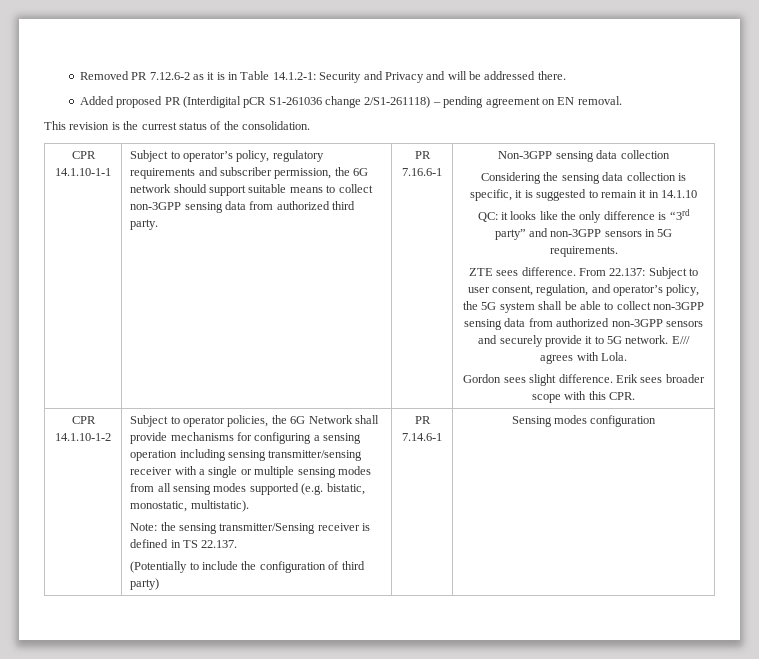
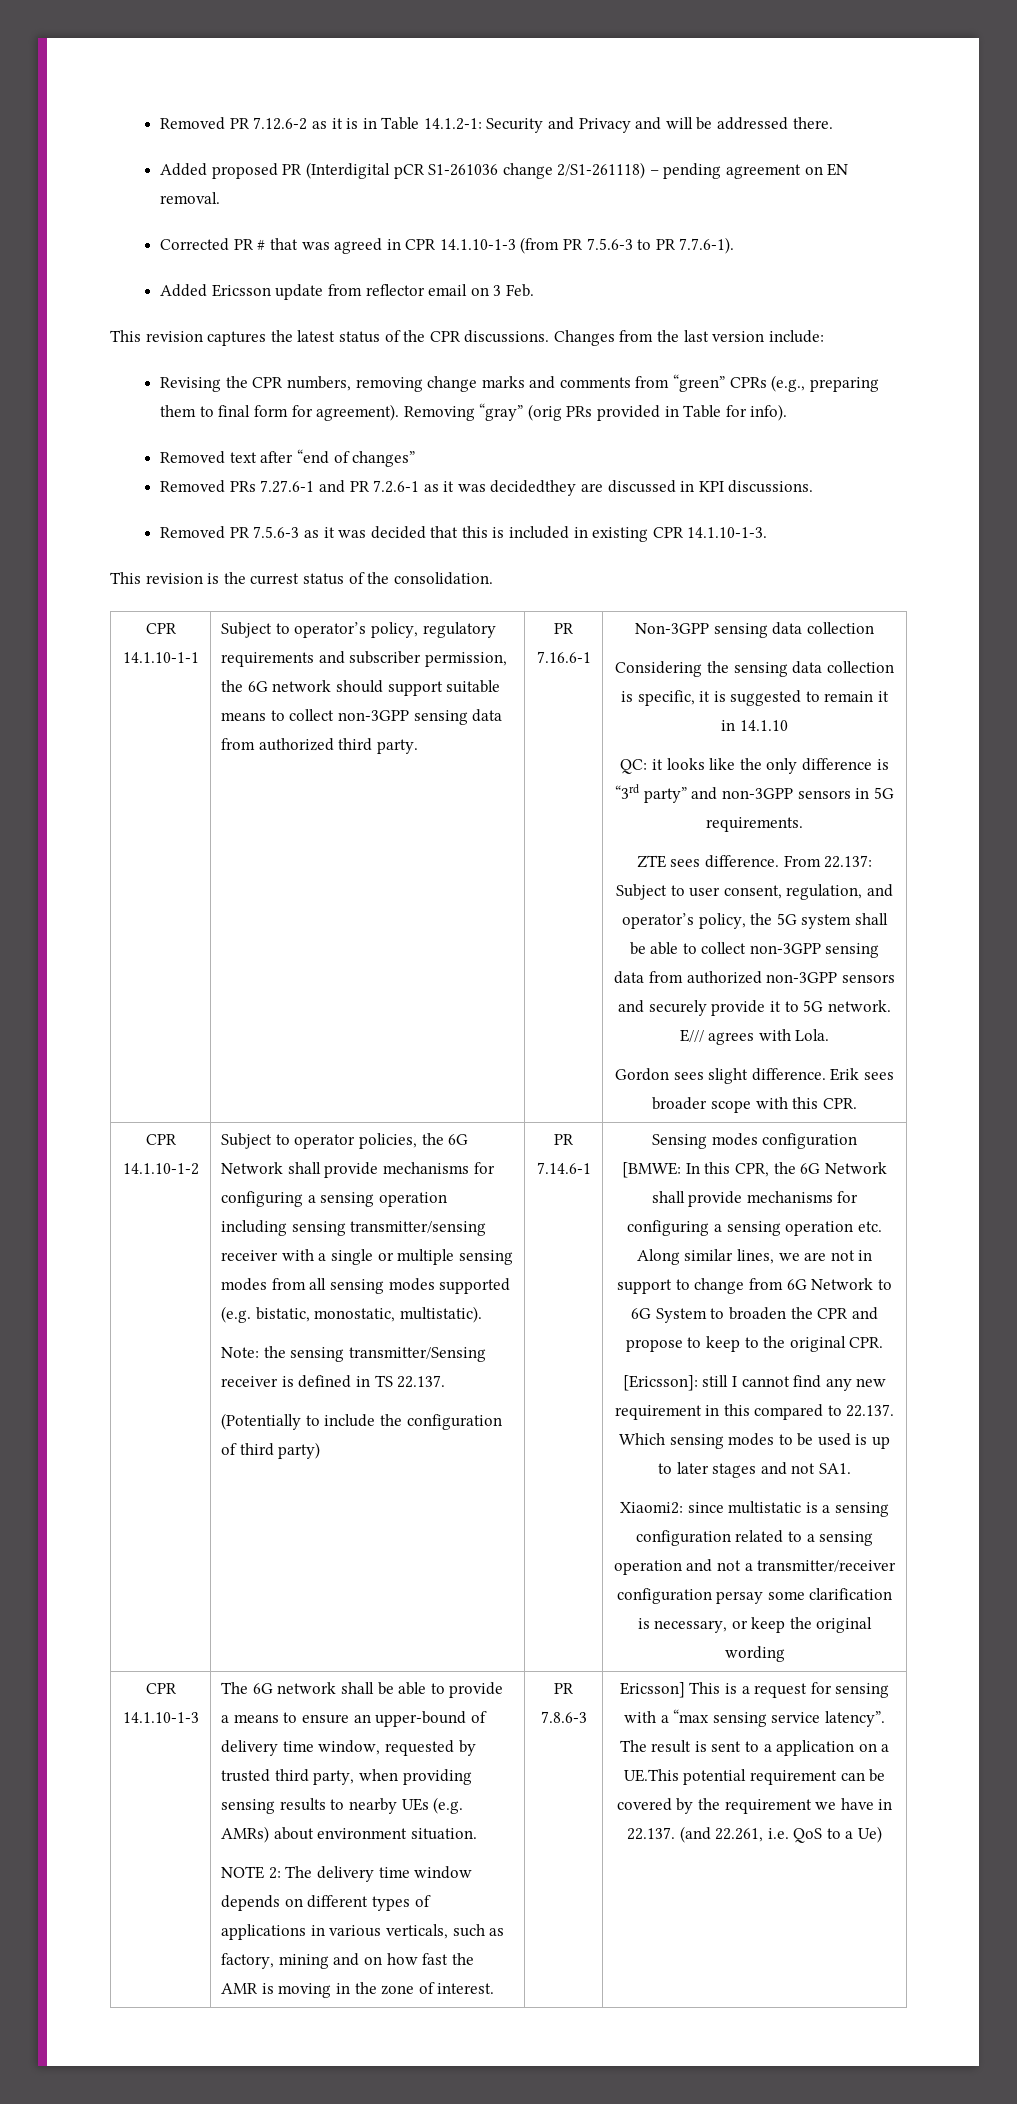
(622, 100) none -> [160,237,735,254] [160,284,534,300] [110,330,824,346] [160,374,879,392] [160,403,788,421] [160,449,416,467] [160,480,814,496] [160,526,768,542] // Corrected PR # that was agreed in CPR 14.1.10-1-3 (from PR 7.5.6-3 to PR 7.7.6-1). // Added Ericsson update from reflector email on 3 Feb. // This revision captures the latest status of the CPR discussions. Changes from the last version include: // Revising the CPR numbers, removing change marks and comments from “green” CPRs (e.g., preparing them to final form for agreement). Removing “gray” (orig PRs provided in Table for info). // Removed text after “end of changes” // Removed PRs 7.27.6-1 and PR 7.2.6-1 as it was decidedthey are discussed in KPI discussions. // Removed PR 7.5.6-3 as it was decided that this is included in existing CPR 14.1.10-1-3.
(657, 421) none -> [622,1162,887,1178] [651,1191,859,1207] [627,1220,882,1236] [636,1249,873,1265] [617,1278,892,1294] [631,1307,878,1323] [625,1336,884,1352] [622,1375,887,1391] [614,1404,895,1420] [618,1433,891,1449] [658,1462,851,1478] [620,1501,889,1517] [635,1530,874,1546] [613,1559,897,1575] [616,1588,893,1604] [637,1617,873,1633] [724,1646,785,1662] [145,1683,177,1694] [122,1712,199,1723] [221,1682,504,1698] [221,1711,487,1727] [221,1740,476,1756] [221,1769,472,1785] [221,1797,464,1814] [221,1826,477,1843] [221,1866,473,1882] [221,1895,431,1911] [221,1924,505,1940] [221,1953,474,1969] [221,1982,495,1998] [554,1683,574,1694] [540,1711,587,1723] [619,1682,890,1698] [624,1709,885,1727] [619,1740,890,1756] [623,1769,886,1785] [616,1798,893,1814] [626,1826,883,1843] // [BMWE: In this CPR, the 6G Network shall provide mechanisms for configuring a sensing operation etc. Along similar lines, we are not in support to change from 6G Network to 6G System to broaden the CPR and propose to keep to the original CPR. // [Ericsson]: still I cannot find any new requirement in this compared to 22.137. Which sensing modes to be used is up to later stages and not SA1. // Xiaomi2: since multistatic is a sensing configuration related to a sensing operation and not a transmitter/receiver configuration persay some clarification is necessary, or keep the original wording // CPR 14.1.10-1-3 | The 6G network shall be able to provide a means to ensure an upper-bound of delivery time window, requested by trusted third party, when providing sensing results to nearby UEs (e.g. AMRs) about environment situation. // NOTE 2: The delivery time window depends on different types of applications in various verticals, such as factory, mining and on how fast the AMR is moving in the zone of interest. | PR 7.8.6-3 | Ericsson] This is a request for sensing with a “max sensing service latency”. The result is sent to a application on a UE.This potential requirement can be covered by the requirement we have in 22.137. (and 22.261, i.e. QoS to a Ue)

